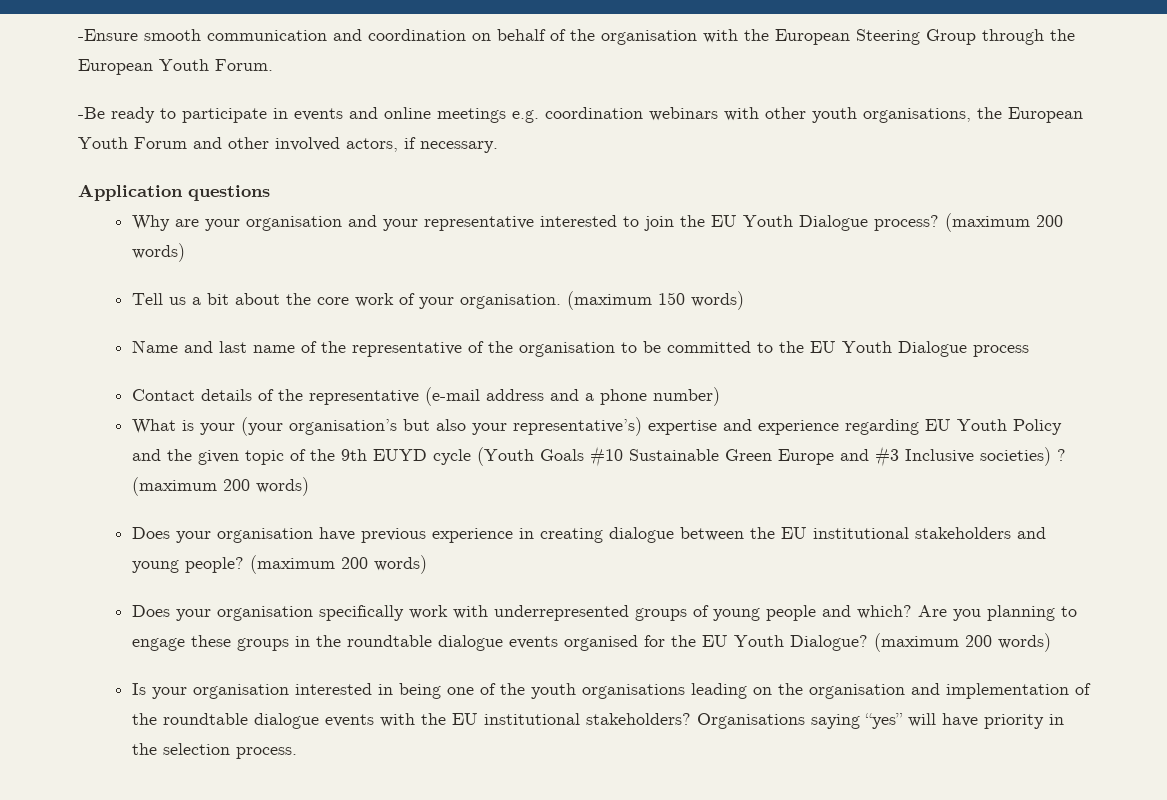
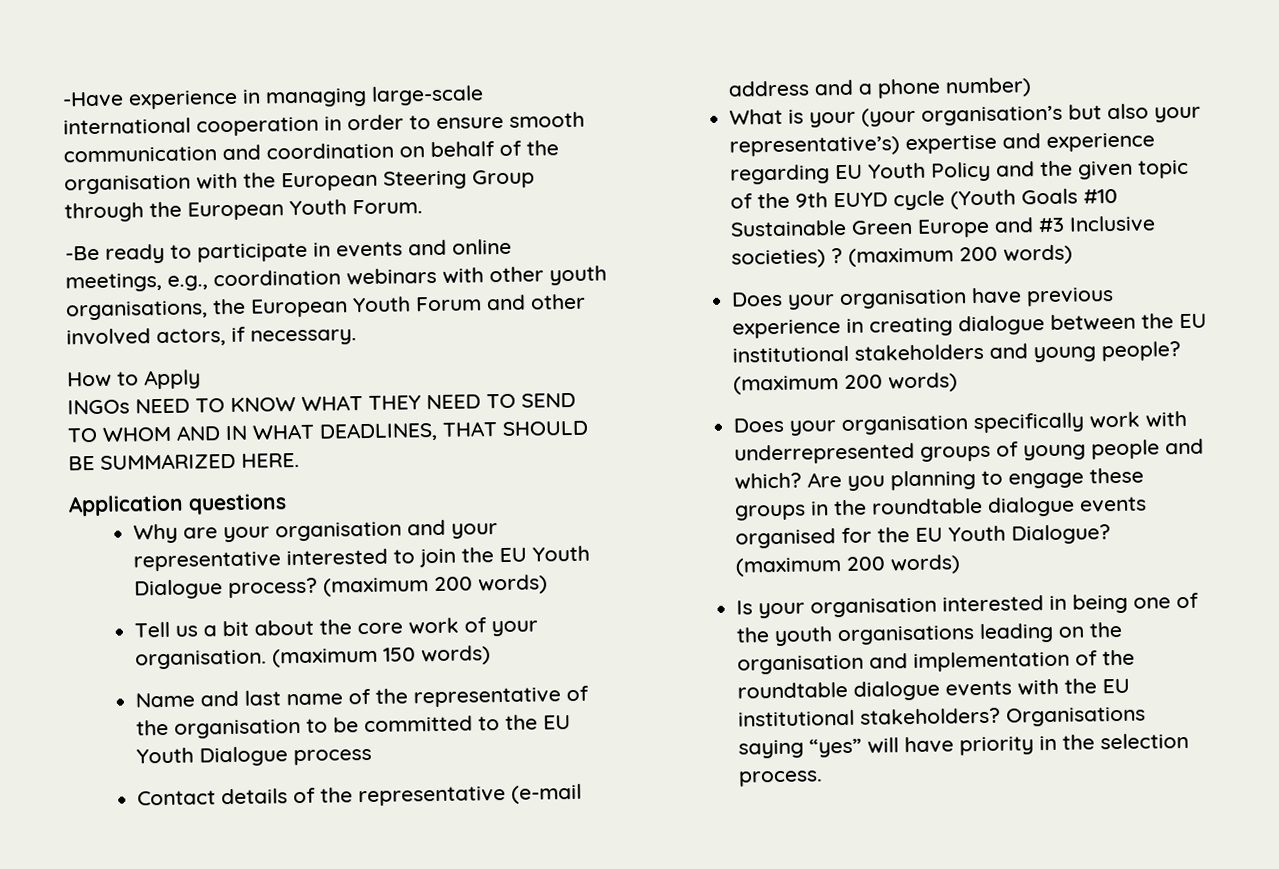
[78,29,138,41] -Ensure -> [62,85,484,110] [63,114,504,137] -Have experience in managing large-scale international cooperation in order to ensure
[437,108,539,123] meetings e.g. -> [65,272,208,293] meetings, e.g.,
(498, 147) none -> [67,369,201,390] [67,392,576,415] [67,420,588,443] [68,452,300,471] // How to Apply // INGOs NEED TO KNOW WHAT THEY NEED TO SEND TO WHOM AND IN WHAT DEADLINES, THAT SHOULD BE SUMMARIZED HERE.

